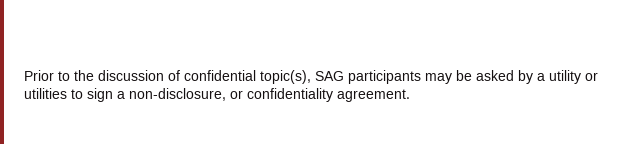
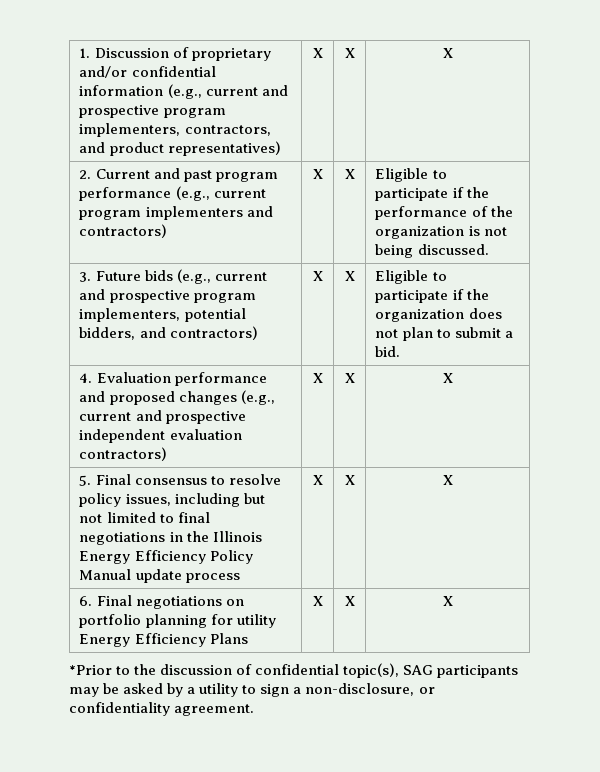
[24,70,54,81] Prior -> [79,47,271,61] [79,66,216,78] [79,84,288,99] [79,105,226,118] [79,123,271,137] [79,141,281,156] [312,48,323,58] [344,48,355,58] [442,48,453,58] [79,168,278,182] [79,186,266,201] [79,206,273,220] [79,224,168,238] [312,169,323,179] [344,169,355,179] [375,168,447,182] [375,187,489,201] [375,206,513,220] [375,226,507,239] [375,244,489,258] [79,269,267,284] [79,289,256,303] [79,308,246,322] [79,326,258,340] [312,271,323,281] [344,271,355,281] [375,270,447,284] [375,289,489,303] [375,308,502,322] [375,327,513,341] [375,346,401,357] [79,372,267,386] [79,390,275,405] [79,410,246,424] [79,429,242,443] [79,447,168,461] [312,373,323,383] [344,373,355,383] [442,373,453,383] [79,474,281,486] [79,493,265,507] [79,512,210,523] [79,531,262,545] [79,550,253,564] [79,569,240,583] [312,475,323,485] [344,475,355,485] [442,475,453,485] [79,595,244,609] [79,614,276,628] [79,633,248,647] [312,596,323,606] [344,596,355,606] [442,596,453,606] [69,665,112,675] 1. Discussion of proprietary and/or confidential information (e.g., current and prospective program implementers, contractors, and product representatives) | X | X | X // 2. Current and past program performance (e.g., current program implementers and contractors) | X | X | Eligible to participate if the performance of the organization is not being discussed. // 3. Future bids (e.g., current and prospective program implementers, potential bidders, and contractors) | X | X | Eligible to participate if the organization does not plan to submit a bid. // 4. Evaluation performance and proposed changes (e.g., current and prospective independent evaluation contractors) | X | X | X // 5. Final consensus to resolve policy issues, including but not limited to final negotiations in the Illinois Energy Efficiency Policy Manual update process | X | X | X // 6. Final negotiations on portfolio planning for utility Energy Efficiency Plans | X | X | X // *Prior
[585,72,598,81] [24,88,67,99] or utilities -> (239, 690) none

